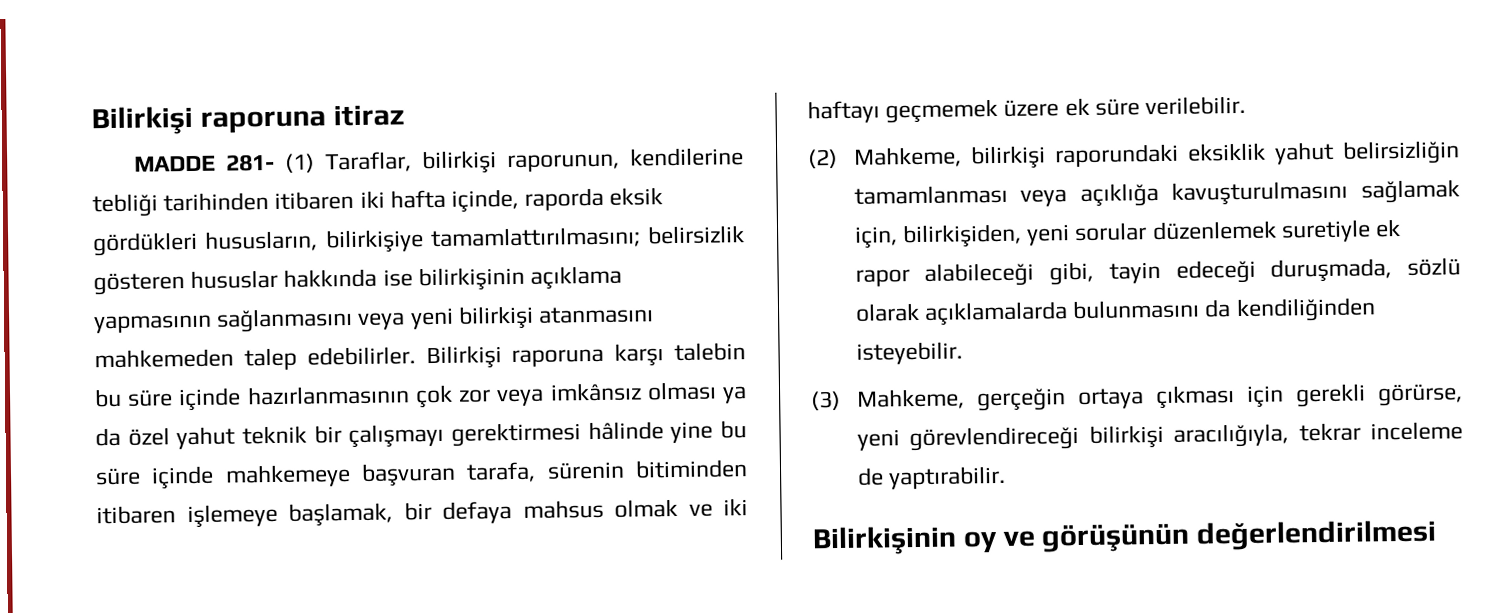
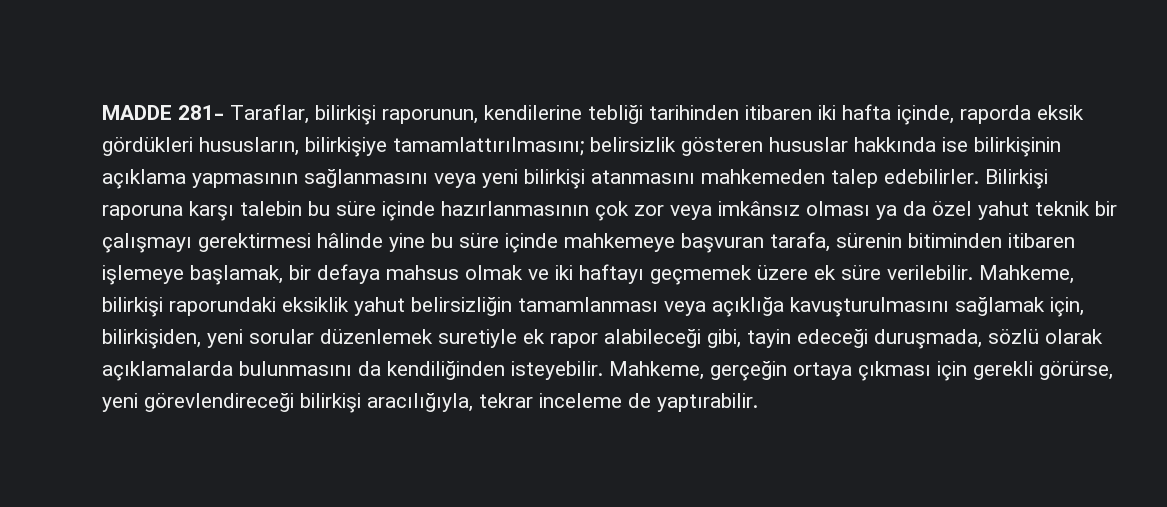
[91,104,405,136] Bilirkişi raporuna itiraz // -> (102, 112) none
[285,153,316,173] (1) -> (224, 112) none
[808,148,838,169] // (2) -> (973, 272) none
[811,390,841,411] // (3) -> (603, 370) none
[812,519,1438,556] // Bilirkişinin oy ve görüşünün değerlendirilmesi -> (758, 402) none

